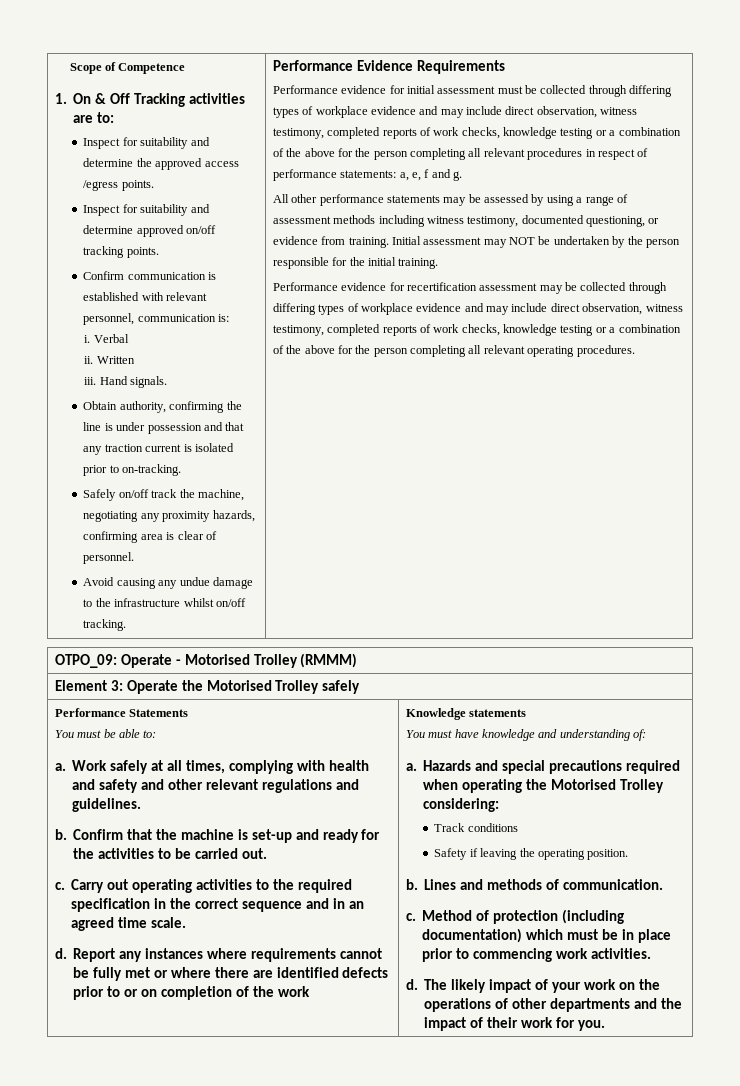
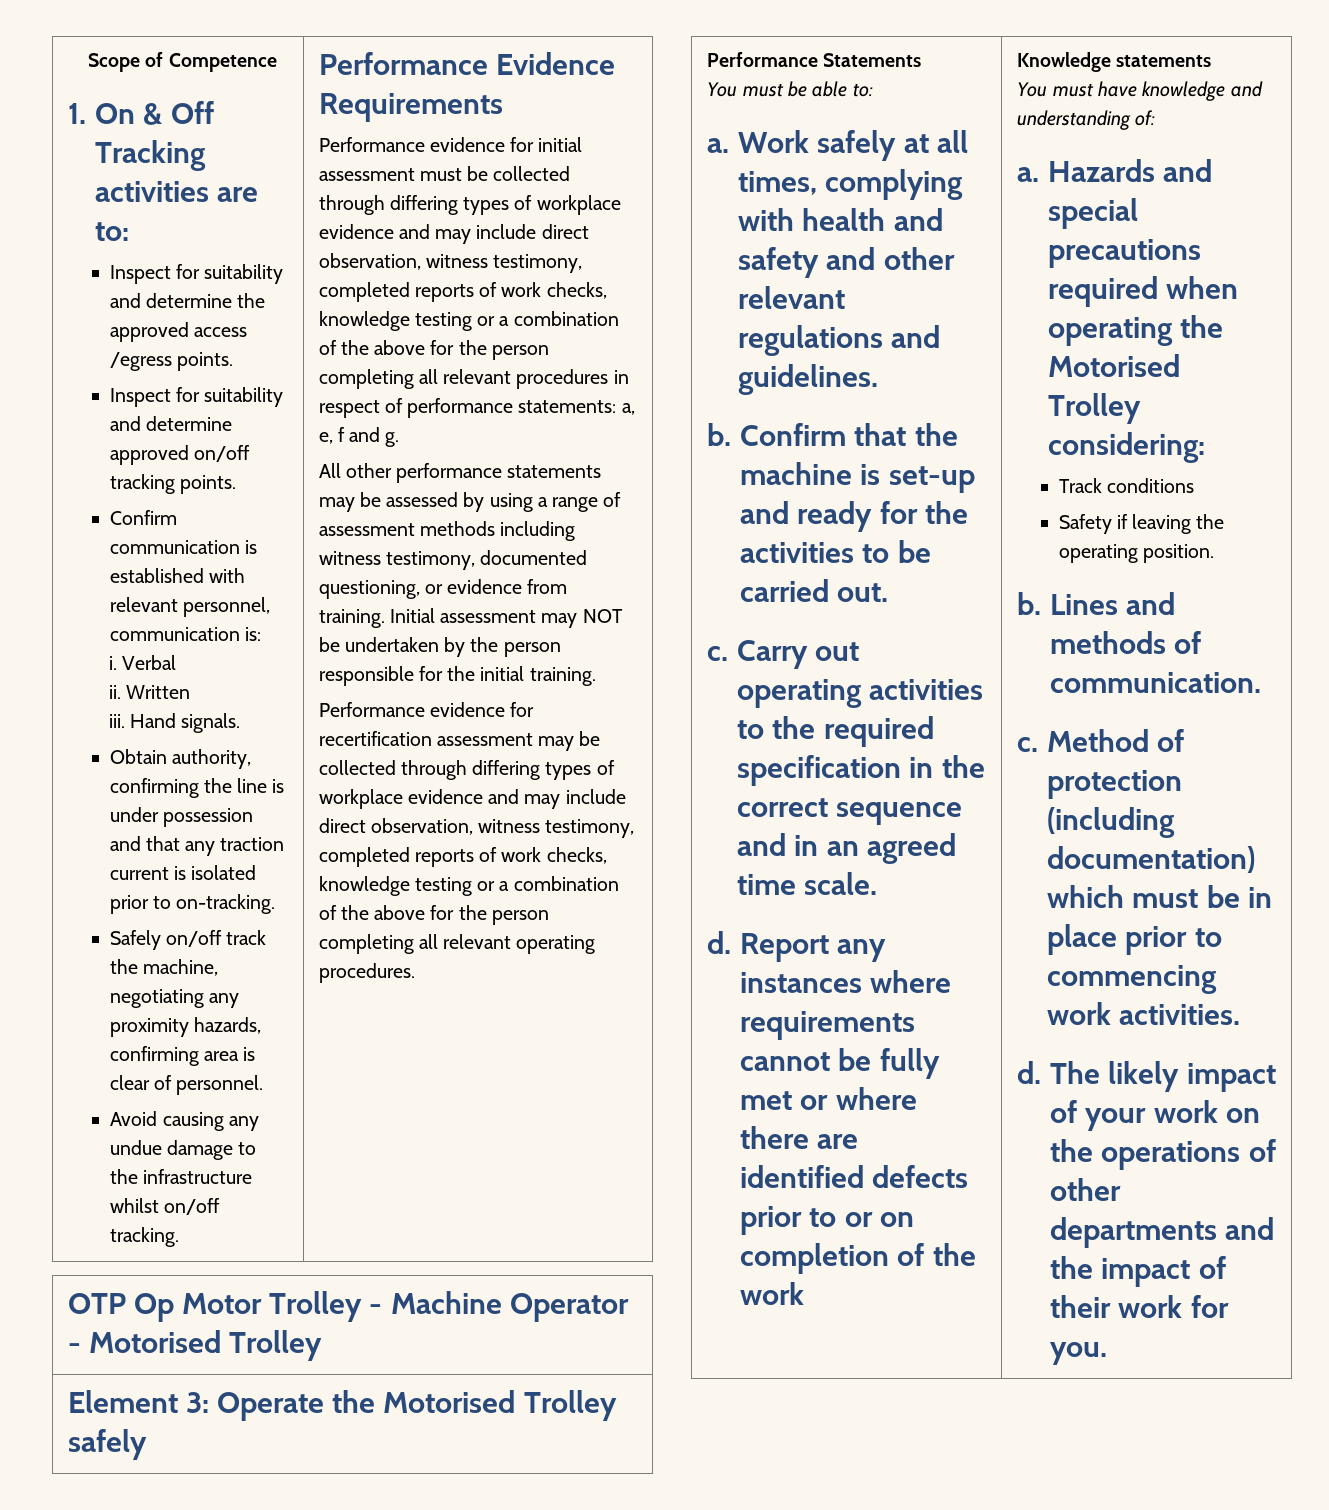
[54,654,172,668] OTPO_09: Operate -> [67,1291,629,1322] OTP Op Motor Trolley - Machine Operator
[300,653,358,668] (RMMM) -> (322, 1345) none

